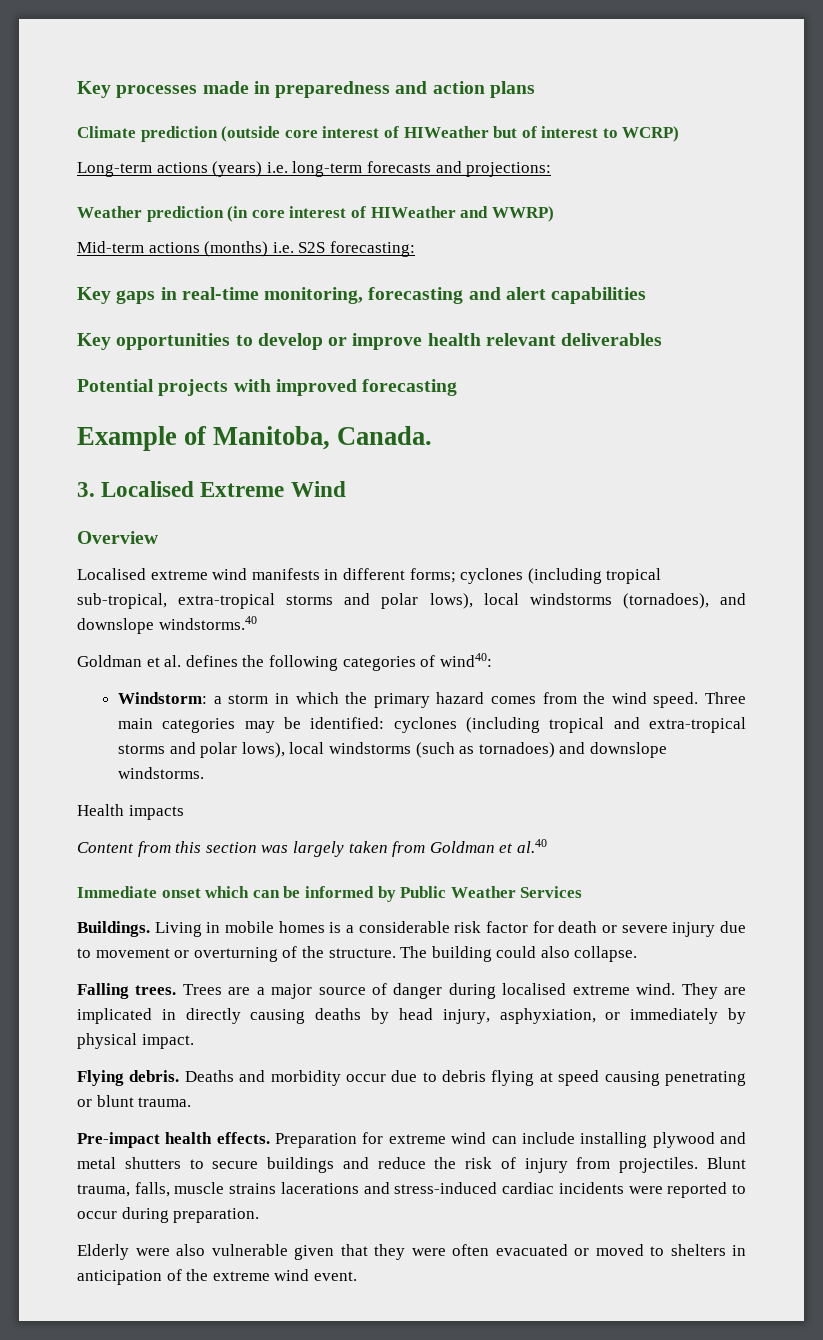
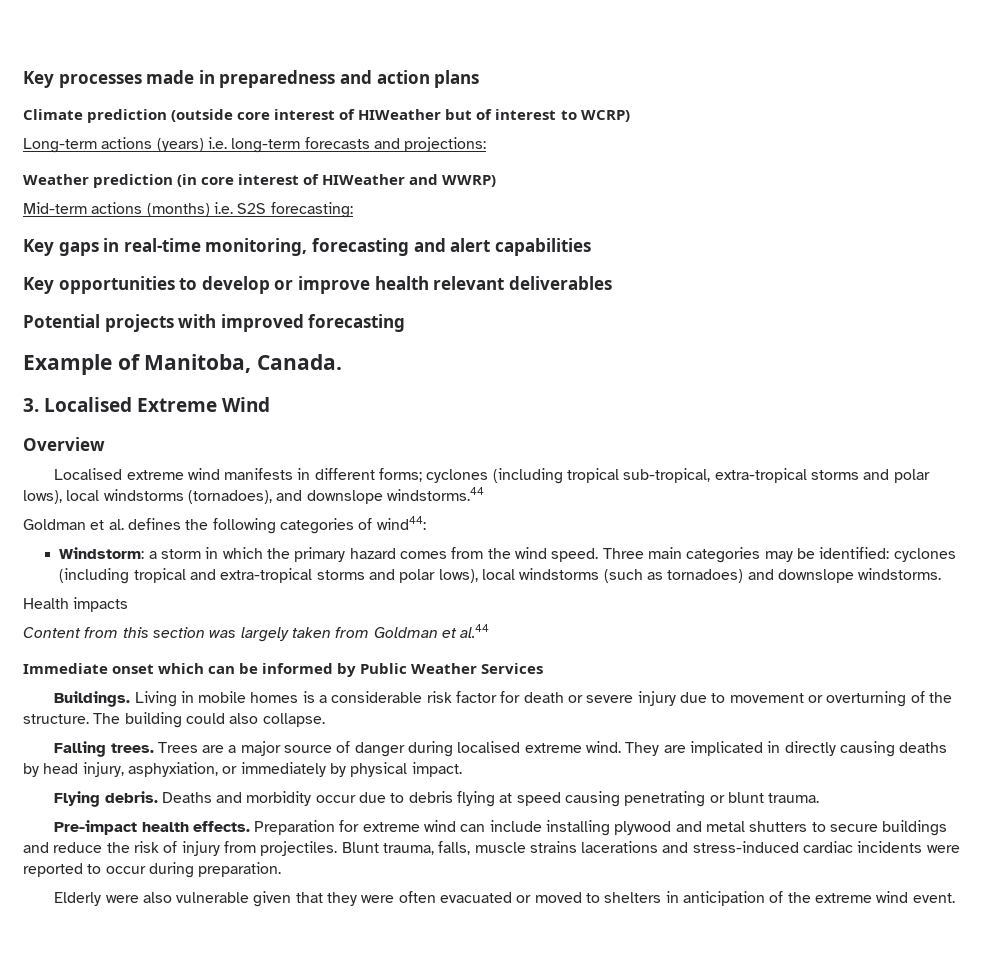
[158,616,257,630] windstorms.40 -> [386,487,484,501] windstorms.44
[439,653,492,667] wind40: -> [376,516,426,530] wind44:
[516,839,547,853] al.40 -> [460,624,490,638] al.44

